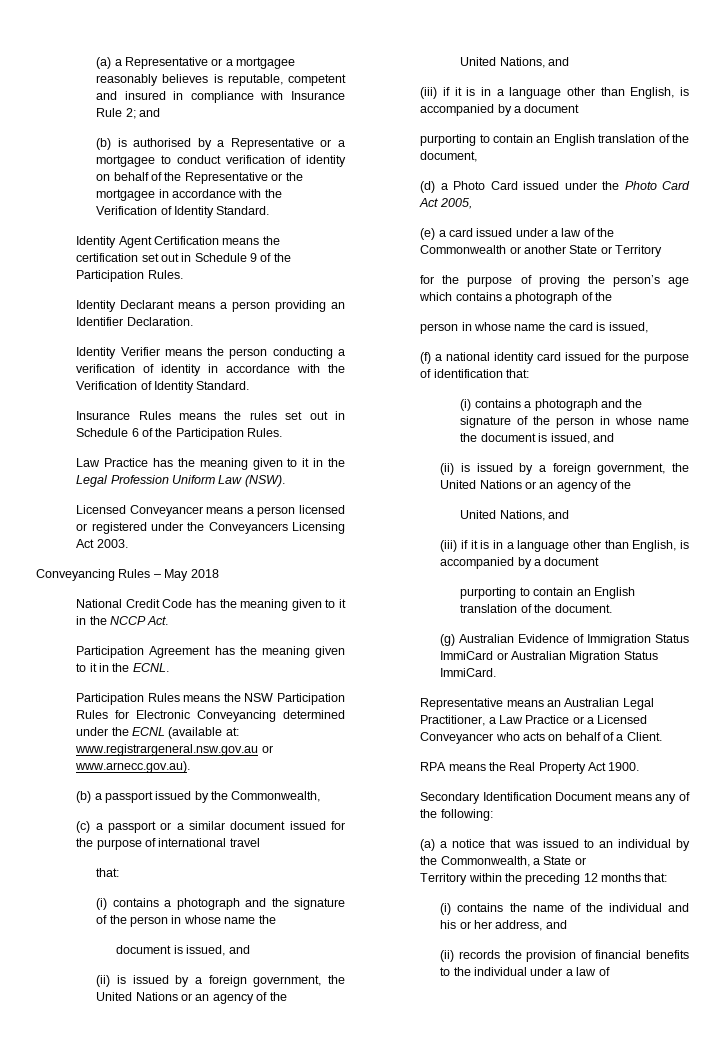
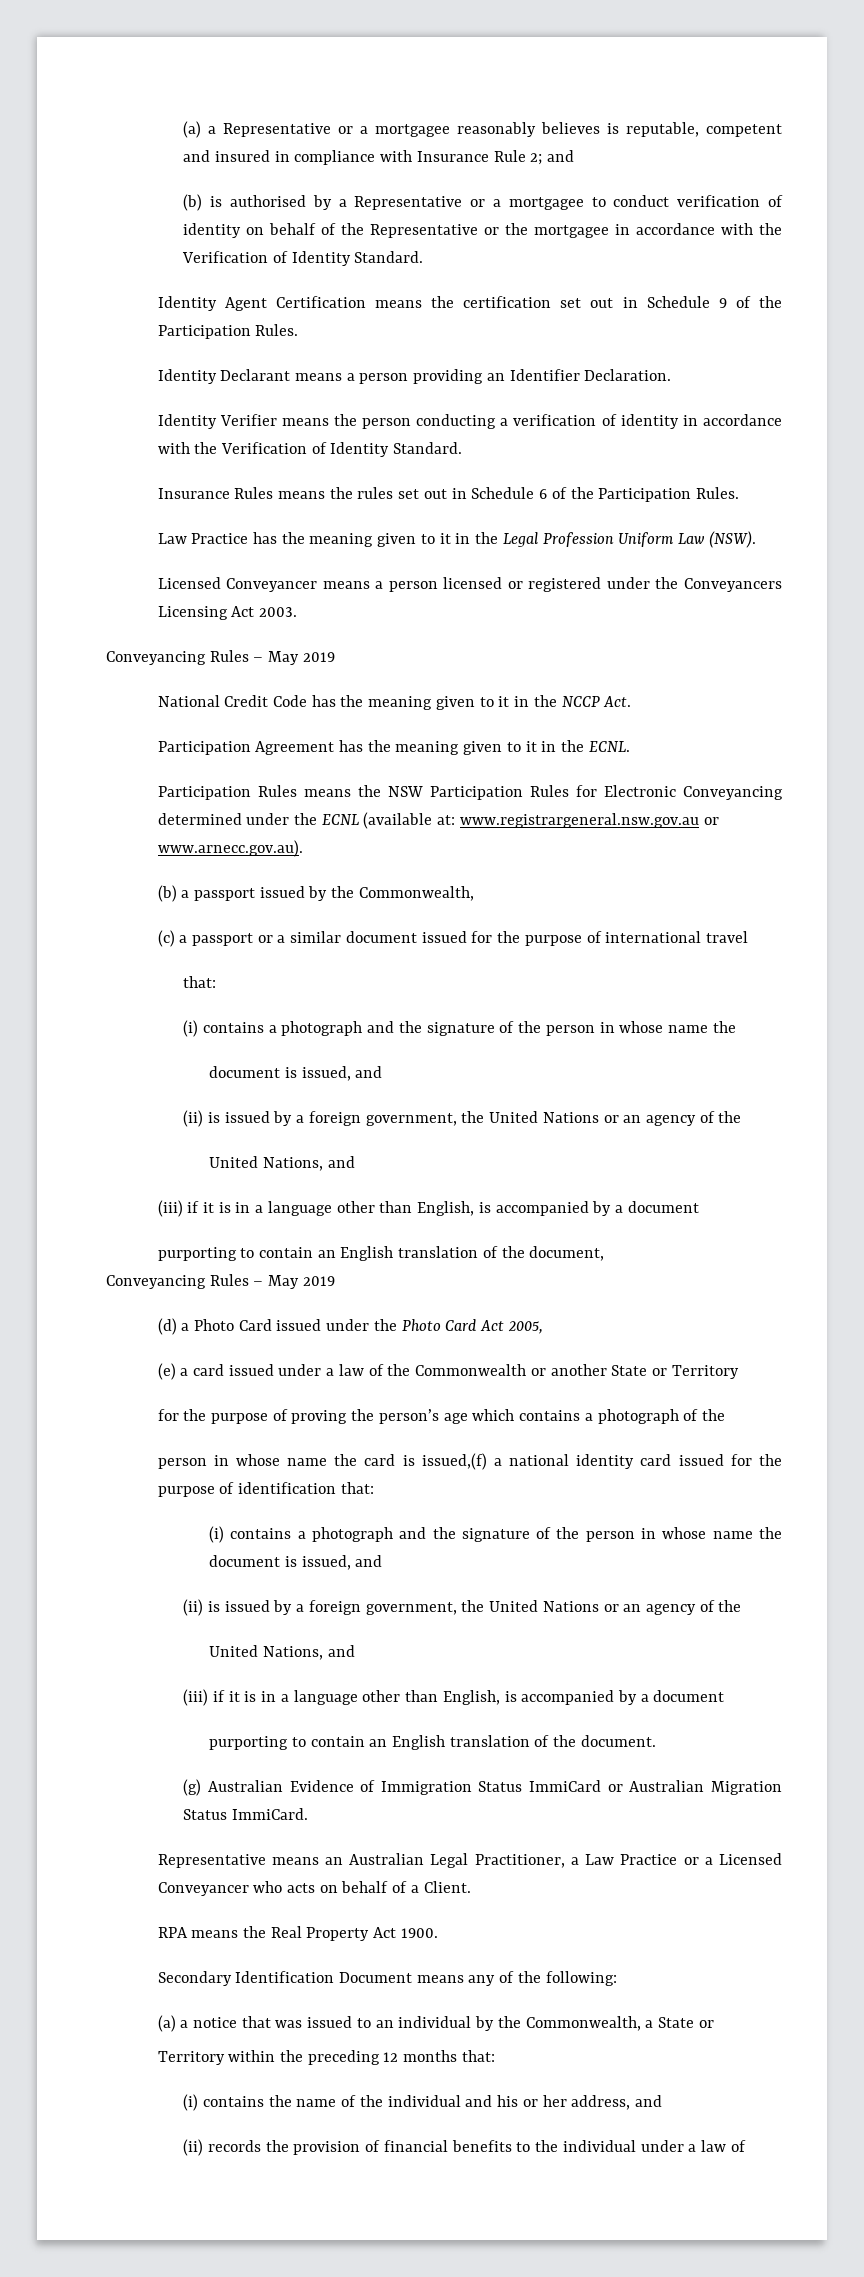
[190,569,219,578] 2018 -> [302,652,335,662] 2019
(478, 156) none -> [106,1274,335,1289] // Conveyancing Rules – May 2019
[608,322,648,333] [420,352,432,364] issued, // (f) -> [421,1453,487,1470] issued,(f)

